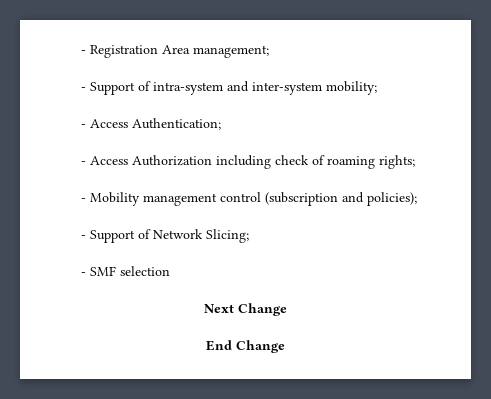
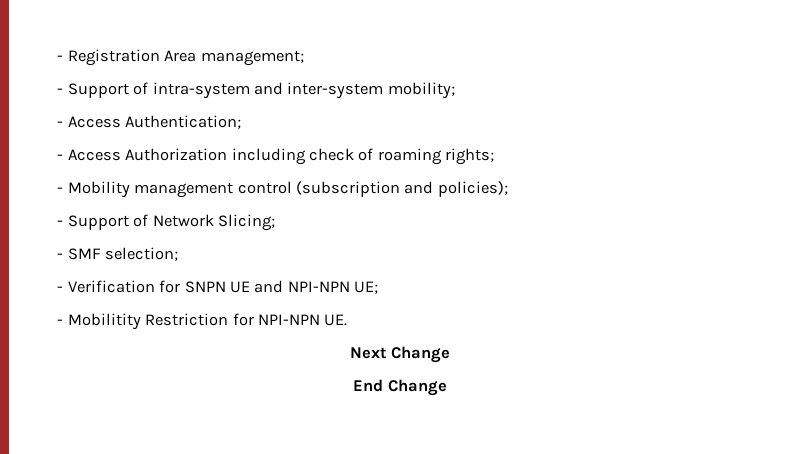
[119,266,170,276] selection -> [105,247,179,261] [57,280,379,294] [57,313,348,330] selection; // - Verification for SNPN UE and NPI-NPN UE; // - Mobilitity Restriction for NPI-NPN UE.

